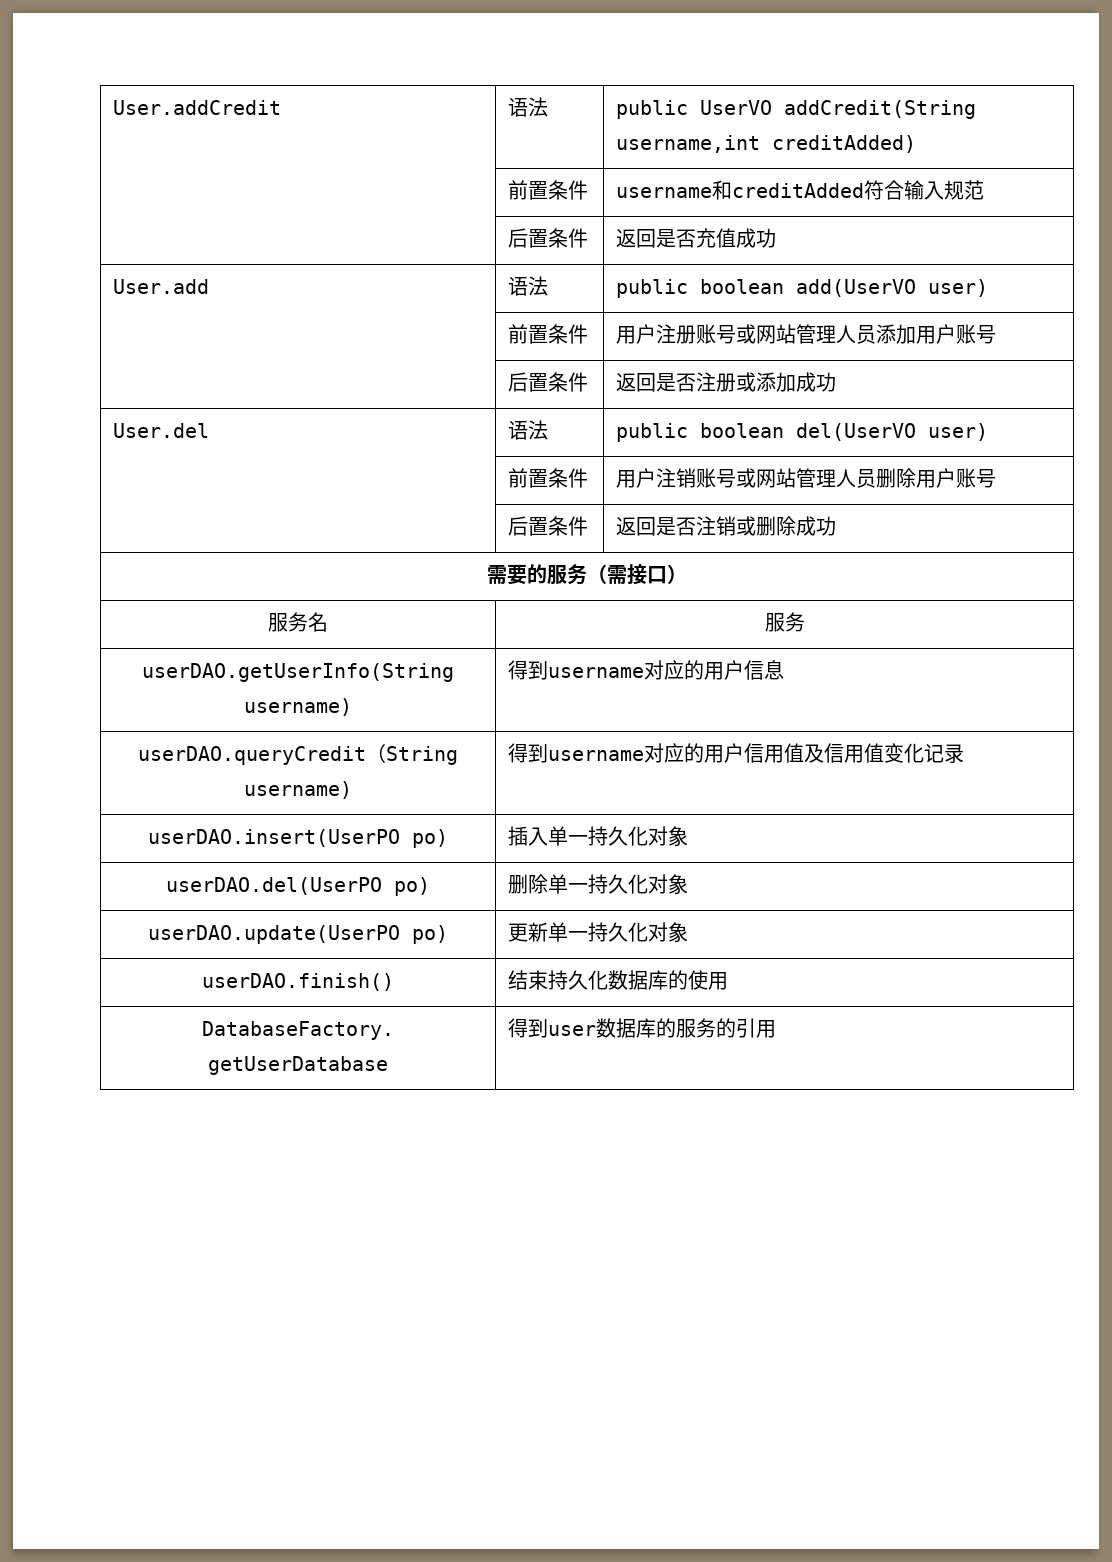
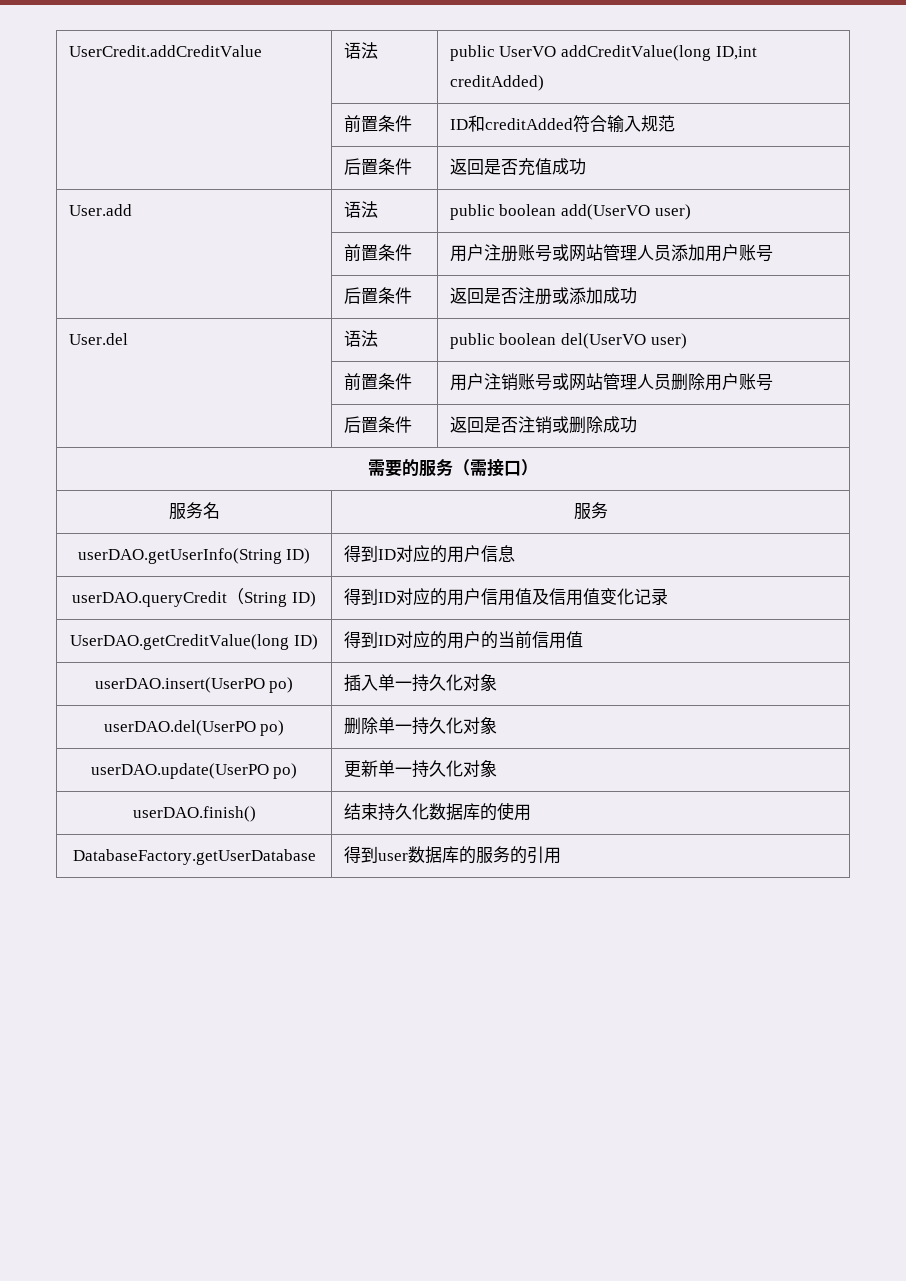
[113,100,282,115] User.addCredit -> [68,45,262,57] UserCredit.addCreditValue
[784,100,977,119] [616,135,761,153] addCredit(String username,int -> [560,45,757,61] addCreditValue(long ID,int
[616,187,713,198] username -> [449,119,468,130] ID
[244,698,352,716] [508,660,645,680] username) | 得到username -> [286,548,311,564] [343,545,396,562] ID) | 得到ID
[244,781,352,799] [508,743,645,763] username) | 得到username -> [291,591,316,607] [343,588,396,605] ID) | 得到ID
(965, 753) none -> [70,634,318,650] [343,631,583,649] // UserDAO.getCreditValue(long ID) | 得到ID对应的用户的当前信用值

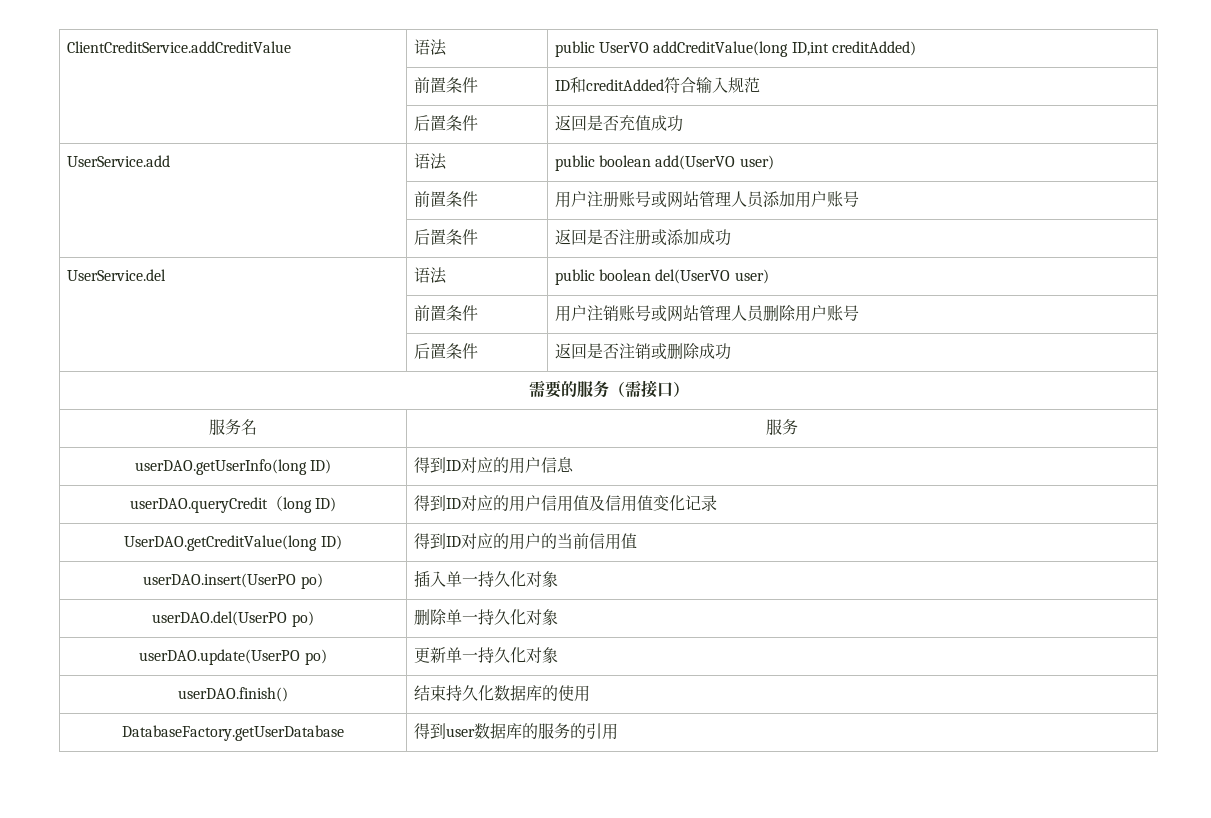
[68,45,262,57] UserCredit.addCreditValue -> [66,41,291,53] ClientCreditService.addCreditValue
[68,204,132,216] User.add -> [66,155,170,167] UserService.add
[68,333,128,345] User.del -> [66,269,166,281] UserService.del
[77,548,282,564] userDAO.getUserInfo(String -> [134,459,307,475] userDAO.getUserInfo(long
[244,592,288,607] String -> [282,497,312,513] long

